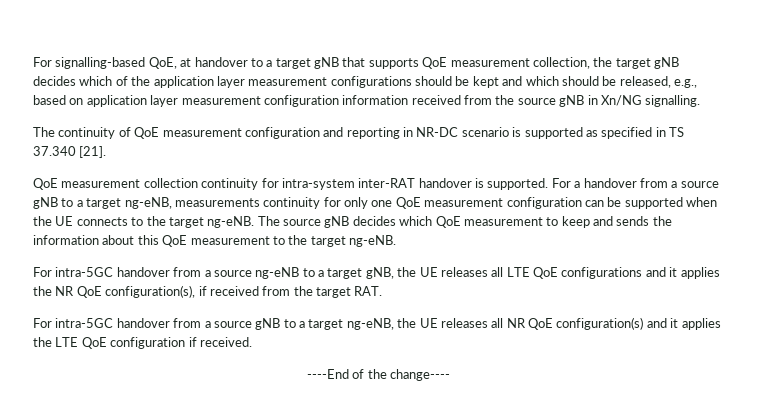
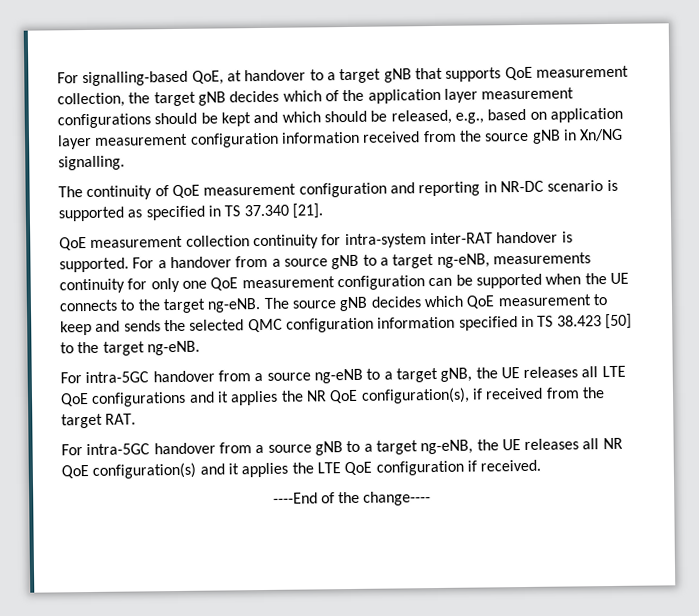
[33,235,270,247] information about this QoE measurement -> [189,313,632,333] selected QMC configuration information specified in TS 38.423 [50]

